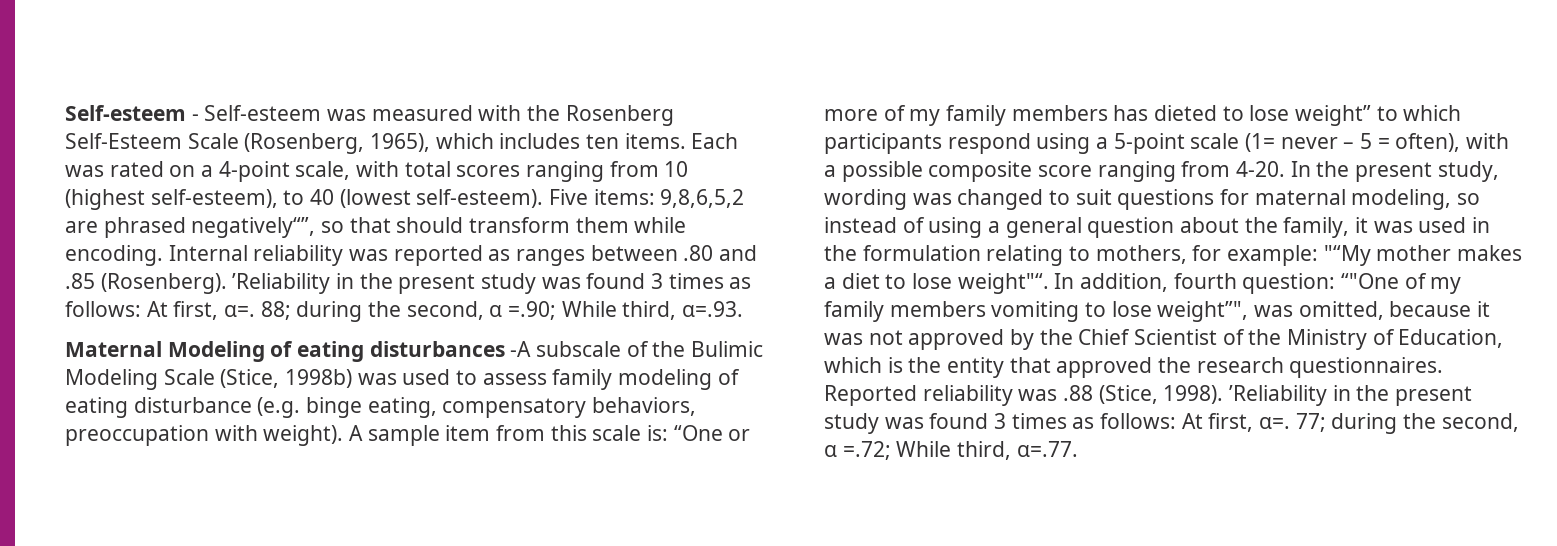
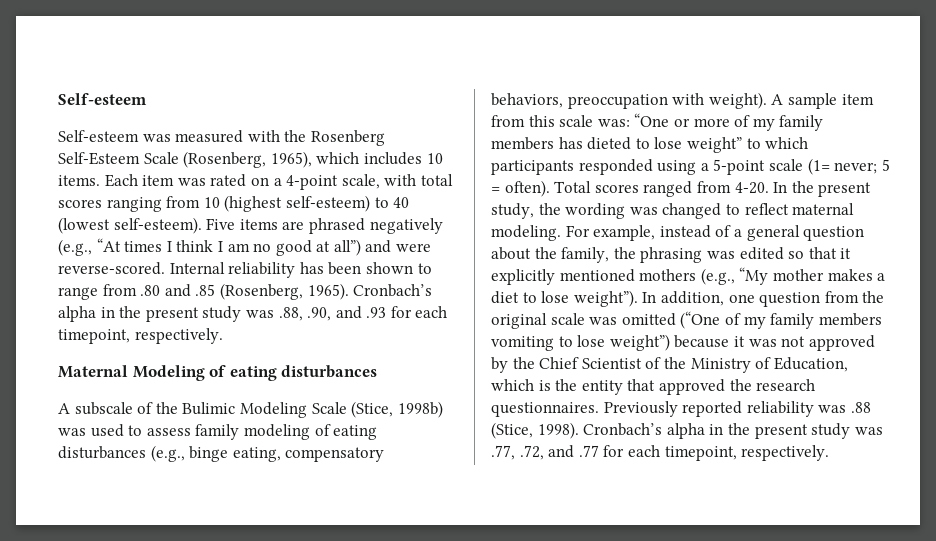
[65,105,199,121] Self-esteem - -> [58,93,147,105] Self-esteem //
[586,134,620,149] ten -> [426,153,443,164] 10
(739, 141) none -> [142,175,175,186] item
[150,189,278,208] self-esteem), -> [285,195,370,212] self-esteem)
[593,189,745,208] [65,217,687,238] [65,245,758,266] [65,273,752,294] [65,301,744,322] items: 9,8,6,5,2 are phrased negatively“”, so that should transform them while encoding. Internal reliability was reported as ranges between .80 and .85 (Rosenberg). ’Reliability in the present study was found 3 times as follows: At first, α=. 88; during the second, α =.90; While third, α=.93. -> [239,218,443,234] [58,238,432,256] [58,262,432,278] [58,283,433,300] [58,306,448,322] [58,328,223,344] items are phrased negatively (e.g., “At times I think I am no good at all”) and were reverse-scored. Internal reliability has been shown to range from .80 and .85 (Rosenberg, 1965). Cronbach’s alpha in the present study was .88, .90, and .93 for each timepoint, respectively.
[510,341,532,357] -A -> [58,403,70,414] // A
[133,397,301,418] disturbance (e.g. -> [58,445,185,462] disturbances (e.g.,
[647,425,669,441] is: -> [597,119,630,127] was:
[947,133,1031,154] respond -> [578,159,653,175] responded
[1280,133,1510,152] [824,161,1176,182] never – 5 = often), with a possible composite score ranging -> [834,159,890,174] [491,180,693,197] never; 5 = often). Total scores ranged
(1499, 171) none -> [538,203,561,215] the
[1075,189,1481,210] suit questions for maternal modeling, so -> [744,203,855,215] [491,225,656,241] reflect maternal modeling. For example,
[928,217,983,238] using -> (732, 231) none
[1355,217,1491,233] [824,245,1371,266] it was used in the formulation relating to mothers, for example: "“My -> [613,247,852,263] [491,267,769,285] the phrasing was edited so that it explicitly mentioned mothers (e.g., “My
[957,273,1049,294] weight"“. -> [573,290,638,307] weight”).
[1173,273,1400,294] fourth question: “"One -> [728,291,885,307] [491,311,721,329] one question from the original scale was omitted (“One
[1157,301,1384,322] weight”", was omitted, -> [609,334,670,351] weight”)
[824,385,917,406] Reported -> [603,401,743,417] Previously reported
[1229,385,1473,406] [824,413,1519,434] [824,441,1078,460] ’Reliability in the present study was found 3 times as follows: At first, α=. 77; during the second, α =.72; While third, α=.77. -> [583,423,883,439] [491,445,830,461] Cronbach’s alpha in the present study was .77, .72, and .77 for each timepoint, respectively.

